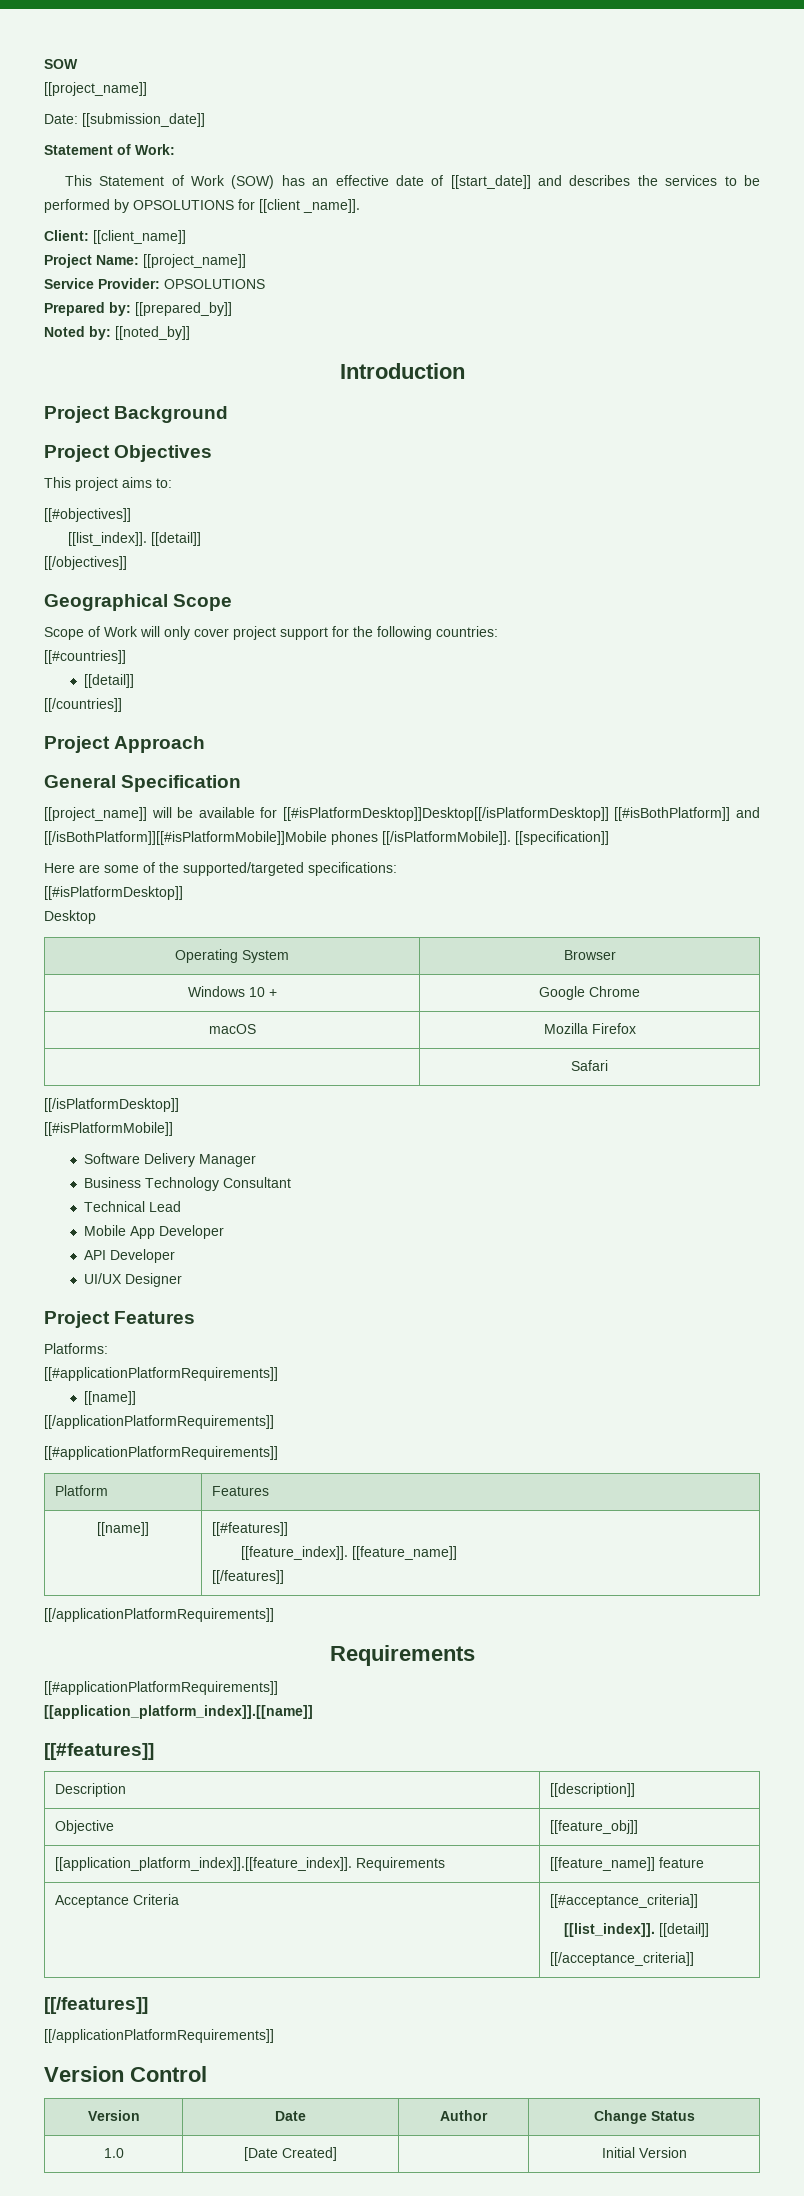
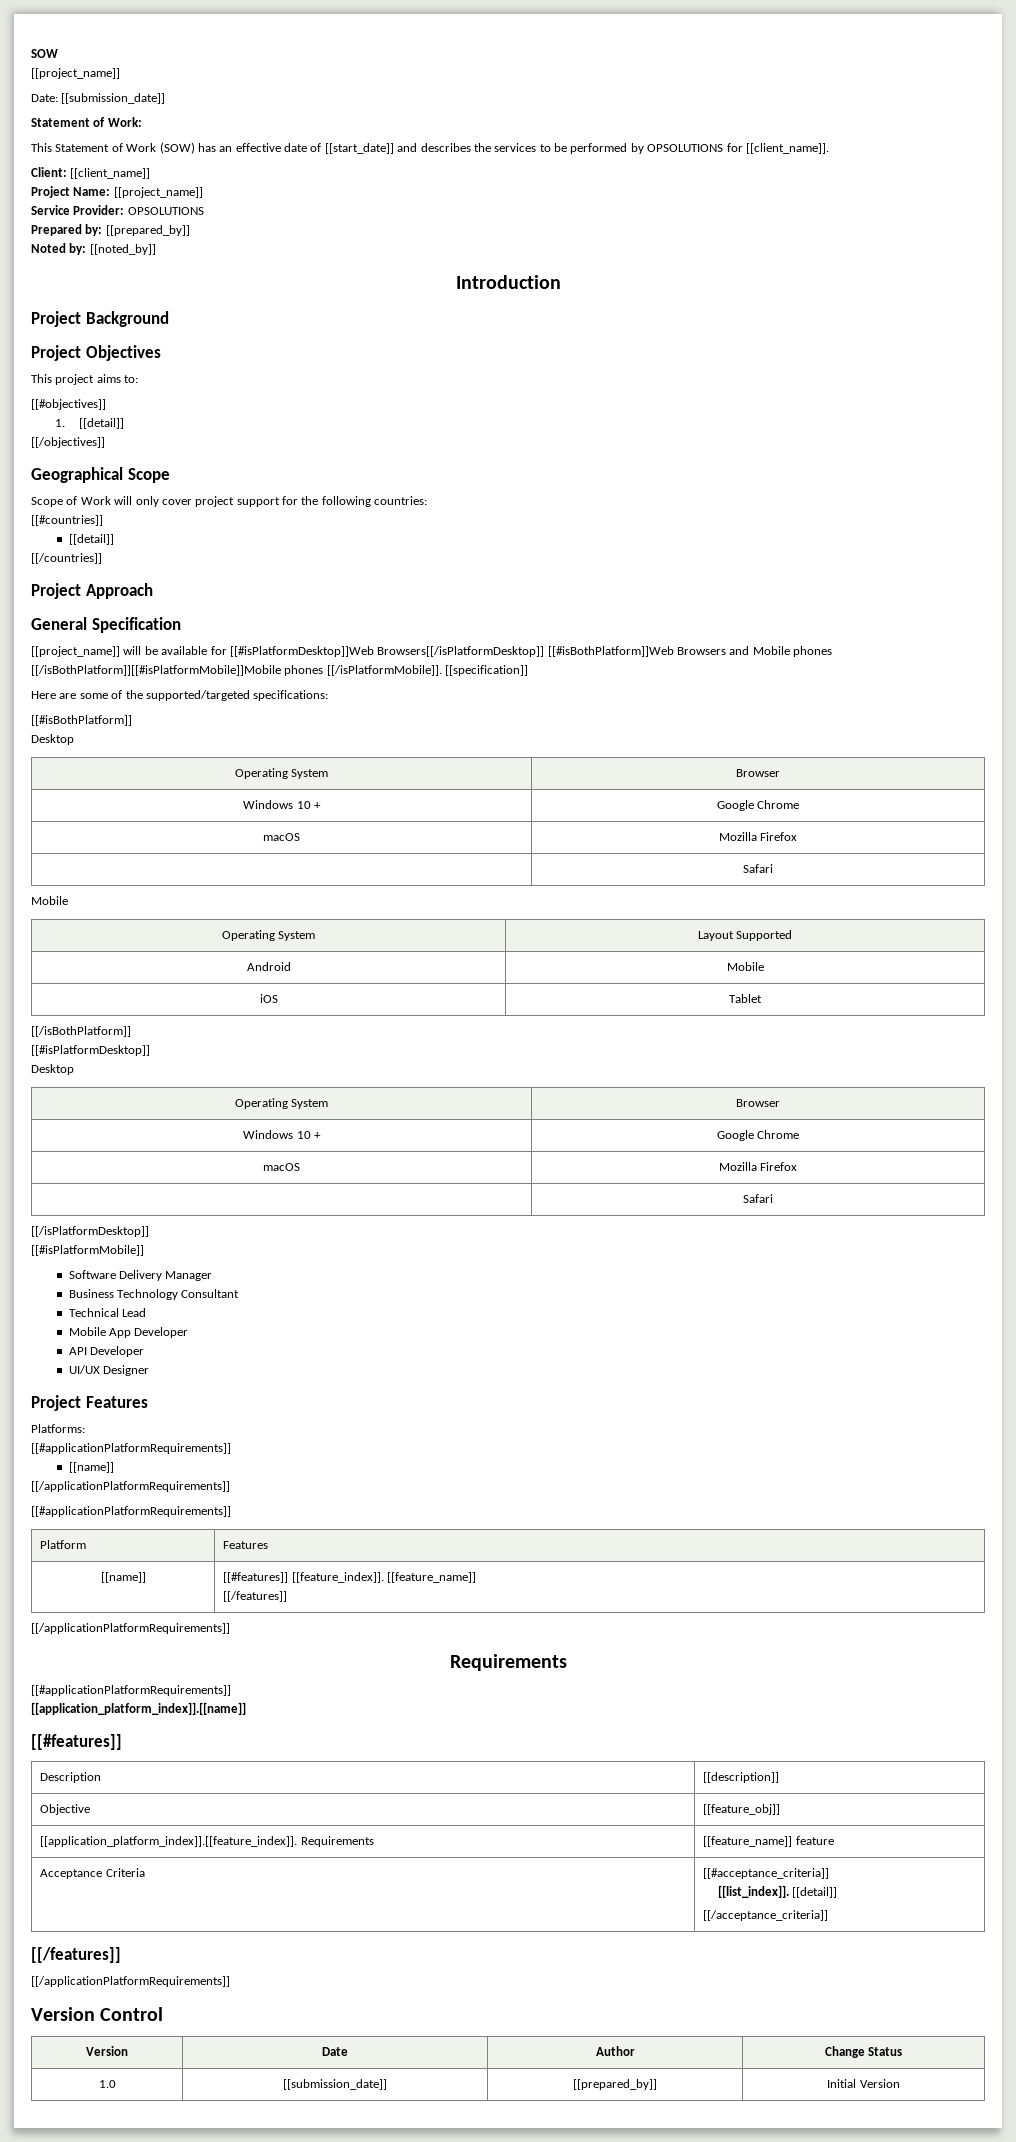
[259,199,360,213] [[client _name]]. -> [745,143,829,154] [[client_name]].
[68,532,148,546] [[list_index]]. -> [54,419,65,427] 1.
[282,807,760,821] [[#isPlatformDesktop]]Desktop[[/isPlatformDesktop]] [[#isBothPlatform]] and -> [229,646,833,657] [[#isPlatformDesktop]]Web Browsers[[/isPlatformDesktop]] [[#isBothPlatform]]Web Browsers and Mobile phones
(397, 869) none -> [31,715,132,726] [31,734,74,745] [234,768,329,779] [736,769,780,777] [243,800,321,809] [716,800,800,811] [263,833,300,841] [718,832,798,841] [743,864,773,873] [31,896,68,905] [221,930,316,941] [697,930,793,941] [246,962,291,971] [726,962,764,971] [259,994,278,1003] [729,994,762,1003] [31,1026,131,1037] // [[#isBothPlatform]] // Desktop // Operating System | Browser // Windows 10 + | Google Chrome // macOS | Mozilla Firefox // | Safari // Mobile // Operating System | Layout Supported // Android | Mobile // iOS | Tablet // [[/isBothPlatform]]
(288, 1529) // -> (289, 1577) none
[244,2147,337,2161] [Date Created] | -> [283,2079,387,2090] [573,2079,657,2090] [[submission_date]] | [[prepared_by]]

